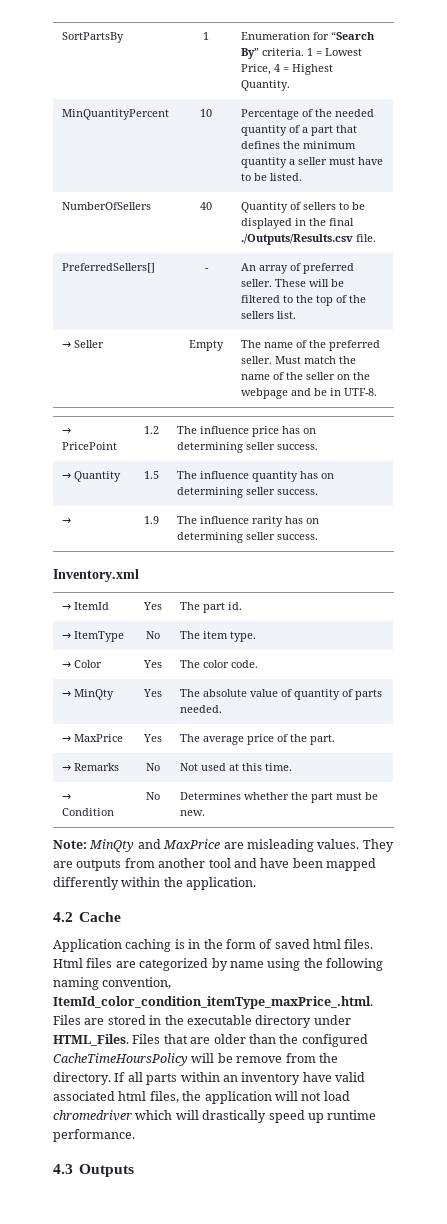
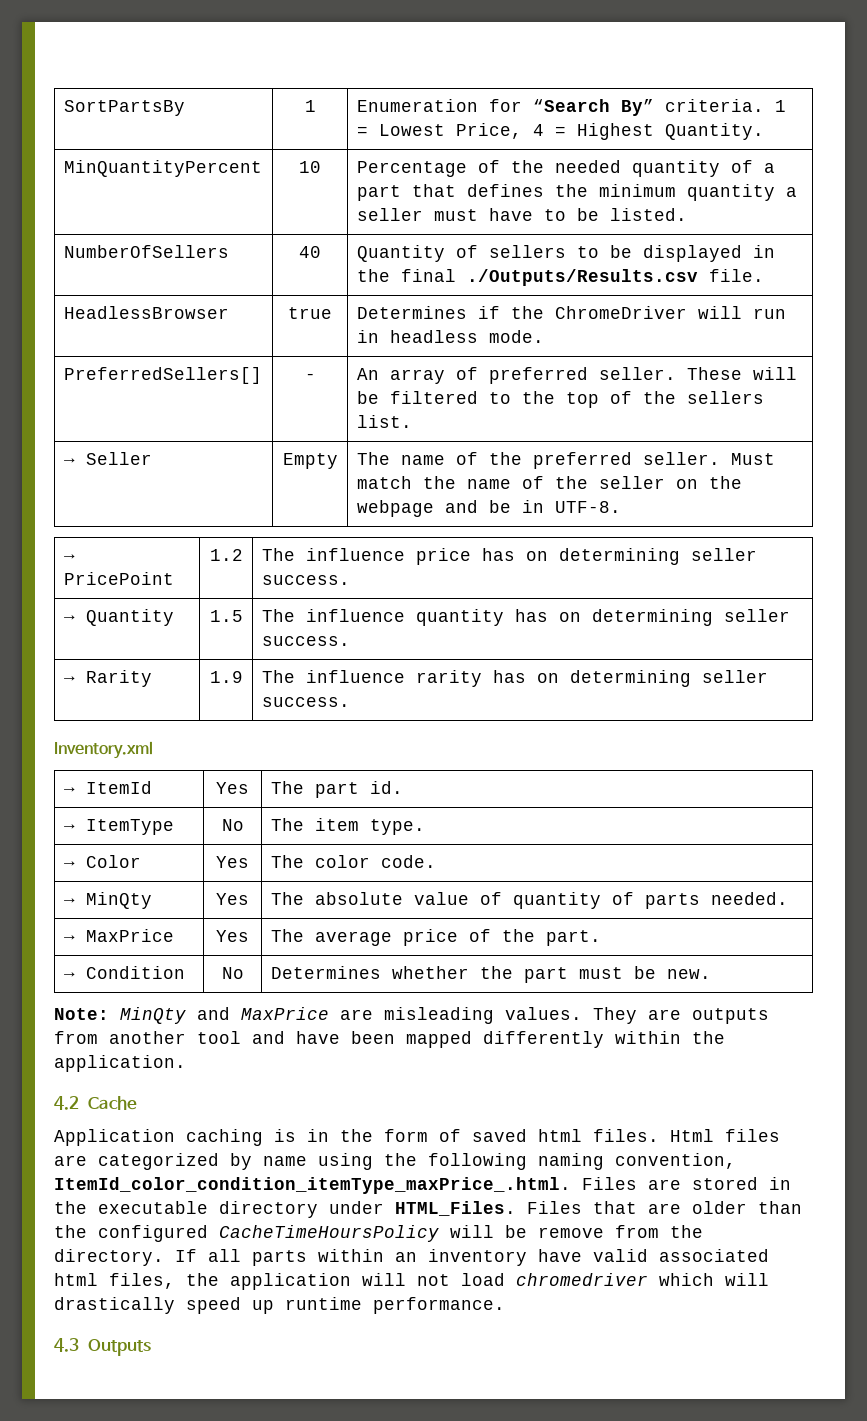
(377, 238) none -> [63,306,229,319] [288,307,332,319] [356,306,786,319] [356,330,544,343] // HeadlessBrowser | true | Determines if the ChromeDriver will run in headless mode.
(72, 521) none -> [85,670,152,687] Rarity
[62,763,120,771] [145,763,160,771] [180,763,293,771] // → Remarks | No | Not used at this time. -> (601, 938) none

